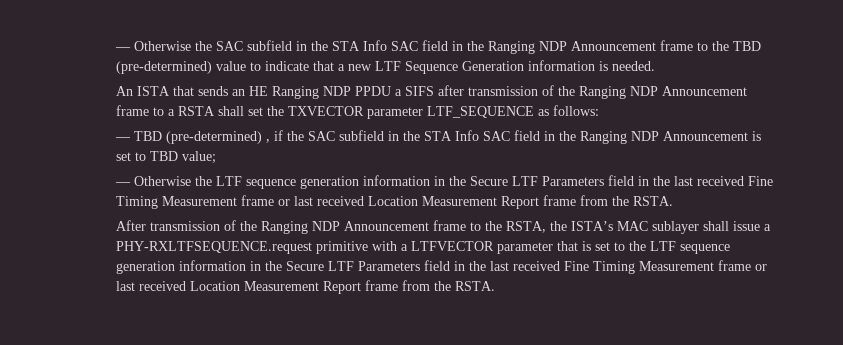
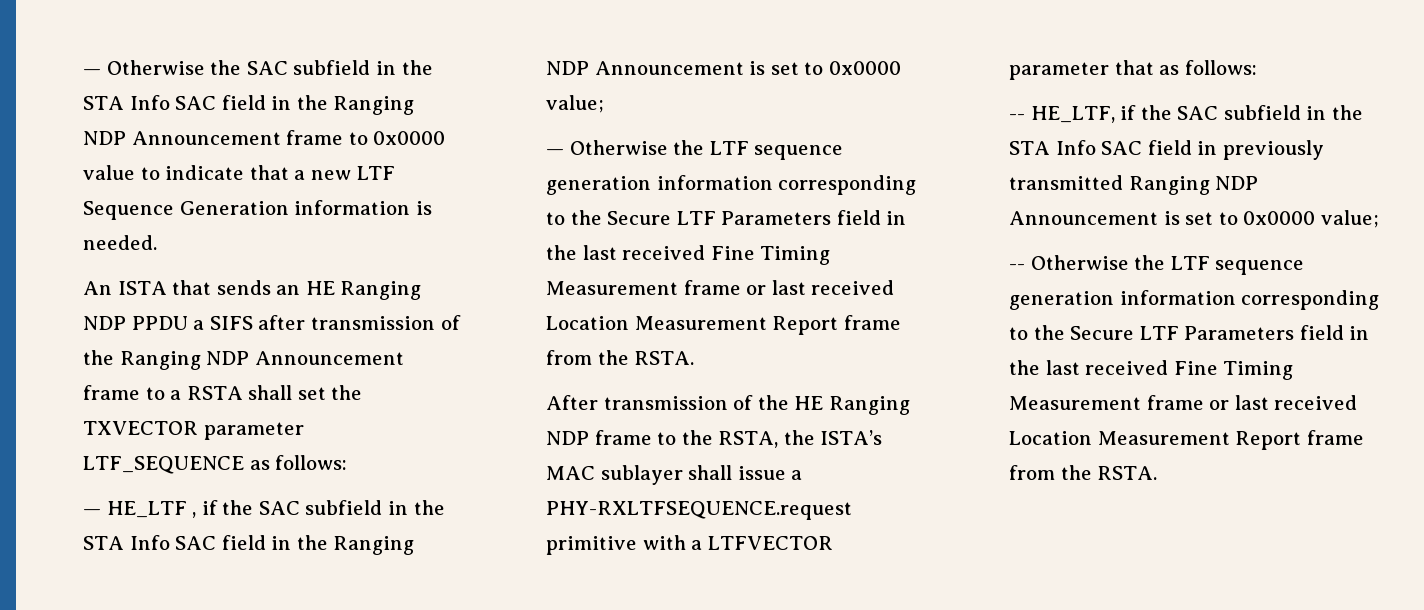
[711,41,761,51] [115,61,212,74] the TBD (pre-determined) -> [373,131,446,145] 0x0000
[133,131,262,144] TBD (pre-determined) -> [106,501,187,518] HE_LTF
[149,151,178,161] TBD -> [828,61,901,75] 0x0000
[433,176,445,186] in -> [778,175,917,195] [546,212,566,225] corresponding to
[260,221,429,234] Ranging NDP Announcement -> [794,396,910,415] [546,431,590,445] HE Ranging NDP
[581,241,730,254] [115,260,261,274] is set to the LTF sequence generation information in -> [1159,60,1257,75] [1009,105,1364,123] [1009,140,1324,160] [1009,175,1259,195] [1009,210,1379,228] [1009,255,1305,275] [1009,290,1380,310] [1009,327,1029,340] as follows: // -- HE_LTF, if the SAC subfield in the STA Info SAC field in previously transmitted Ranging NDP Announcement is set to 0x0000 value; // -- Otherwise the LTF sequence generation information corresponding to

